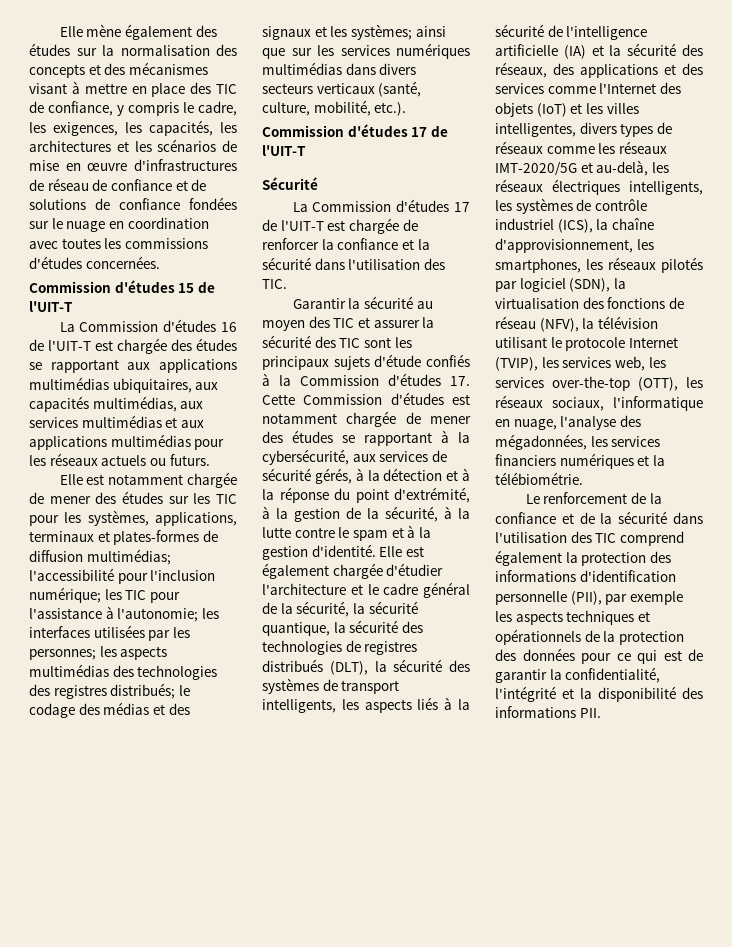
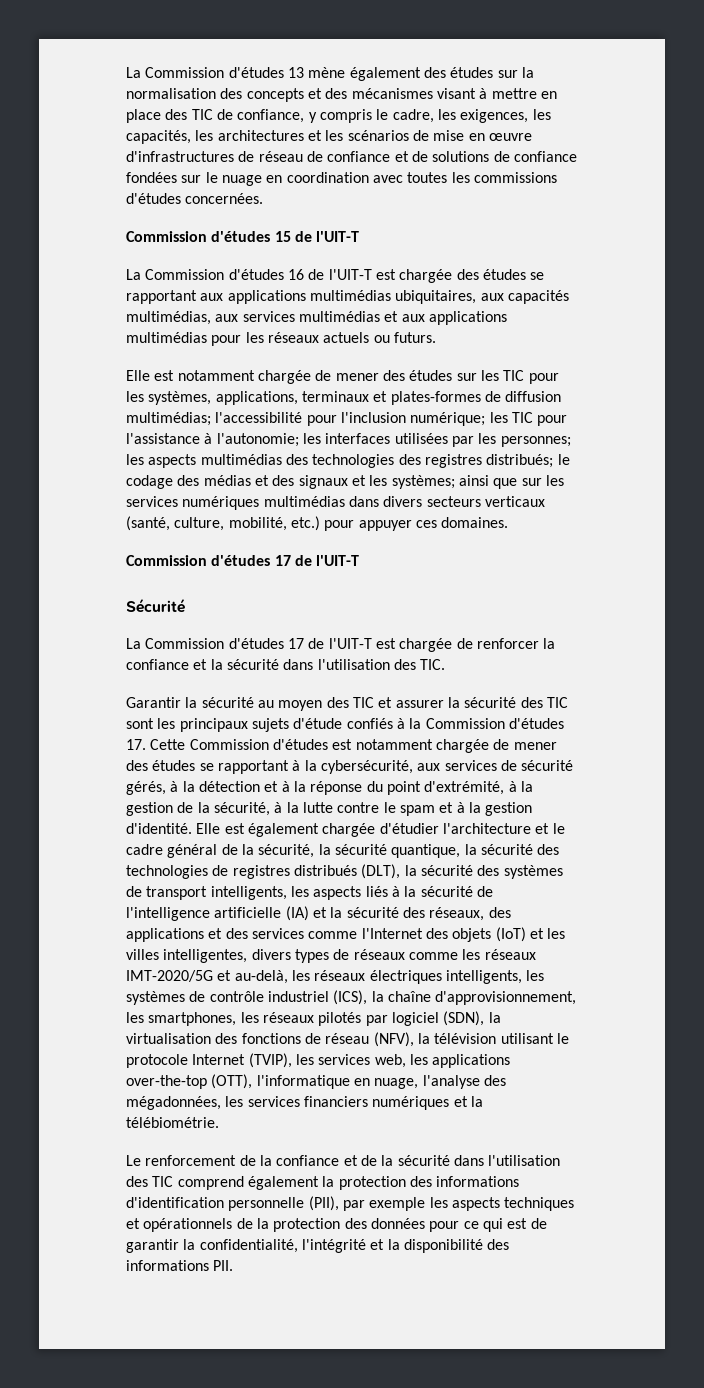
[59,26,83,37] Elle -> [126,67,304,78] La Commission d'études 13
[374,102,407,116] etc.). -> [290,516,509,531] etc.) pour appuyer ces domaines.
[495,377,544,388] services -> [432,1054,511,1068] applications
[686,377,703,388] [495,395,604,411] les réseaux sociaux, -> (253, 1081) none

